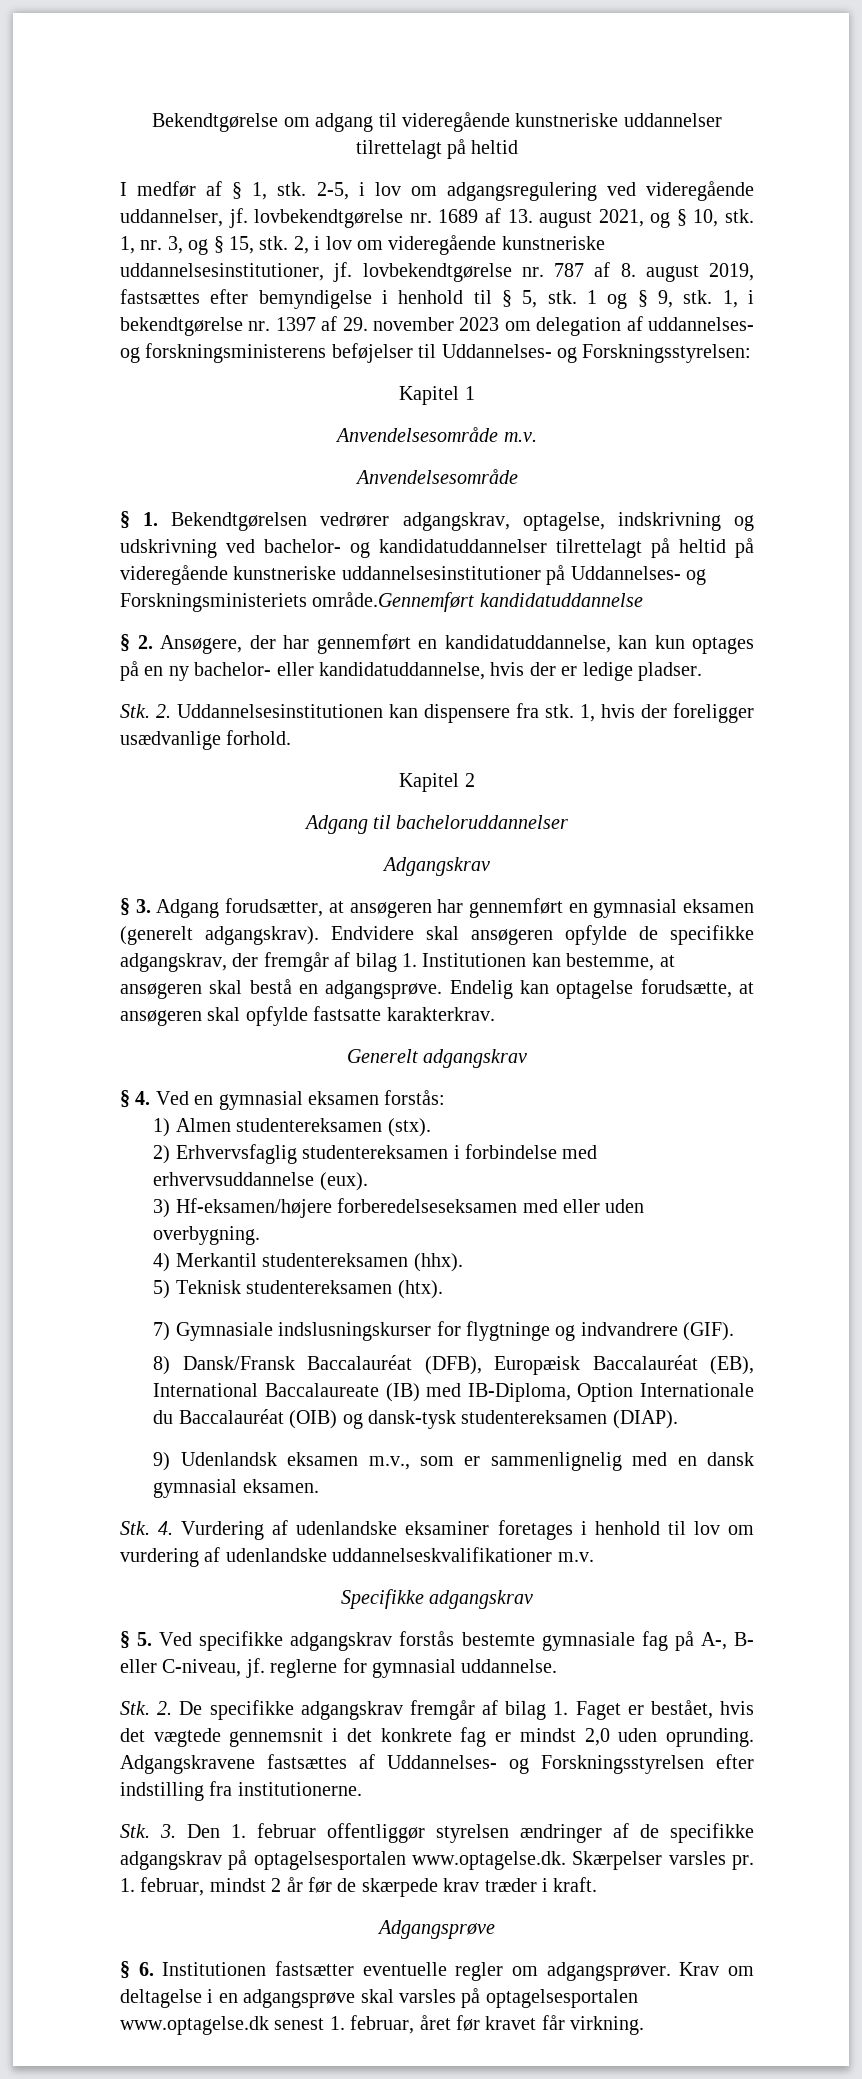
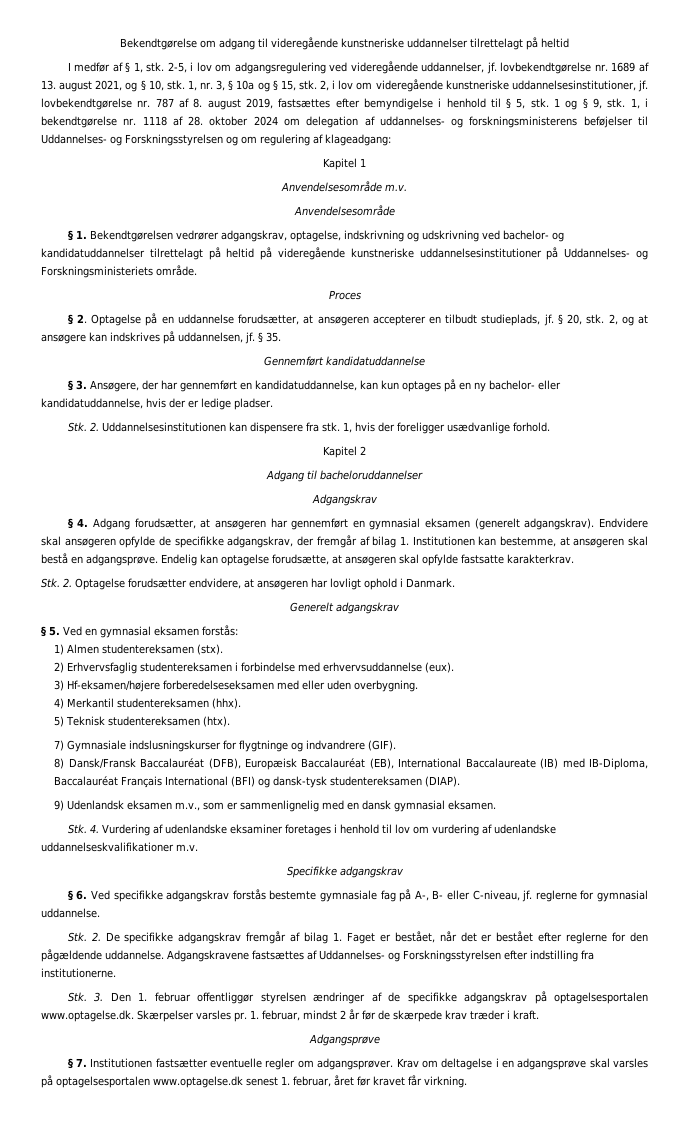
(183, 245) none -> [228,80,255,91] § 10a
[275,316,500,331] 1397 af 29. november 2023 -> [142,116,278,126] 1118 af 28. oktober 2024
[582,344,752,363] Forskningsstyrelsen: -> [125,134,391,146] Forskningsstyrelsen og om regulering af klageadgang:
[312,592,475,612] område.Gennemført -> [156,265,197,276] [328,290,361,300] [67,313,649,326] [41,331,281,344] [264,356,324,366] område. // Proces // § 2. Optagelse på en uddannelse forudsætter, at ansøgeren accepterer en tilbudt studieplads, jf. § 20, stk. 2, og at ansøgere kan indskrives på uddannelsen, jf. § 35. // Gennemført
[137,635,153,649] 2. -> [75,380,87,390] 3.
[135,899,151,913] 3. -> [77,518,89,527] 4.
(495, 1014) none -> [41,578,455,590] // Stk. 2. Optagelse forudsætter endvidere, at ansøgeren har lovligt ophold i Danmark.
[135,1091,151,1105] 4. -> [49,626,60,636] 5.
[577,1383,754,1402] [153,1409,338,1429] Option Internationale du Baccalauréat (OIB) -> [54,776,256,788] Baccalauréat Français International (BFI)
[137,1632,153,1646] 5. -> [76,890,88,900] 6.
[720,1701,754,1715] [120,1727,755,1747] hvis det vægtede gennemsnit i det konkrete fag er mindst 2,0 uden oprunding. -> [439,931,648,944] [41,949,164,962] når det er bestået efter reglerne for den pågældende uddannelse.
[138,1962,154,1976] 6. -> [76,1058,88,1067] 7.

